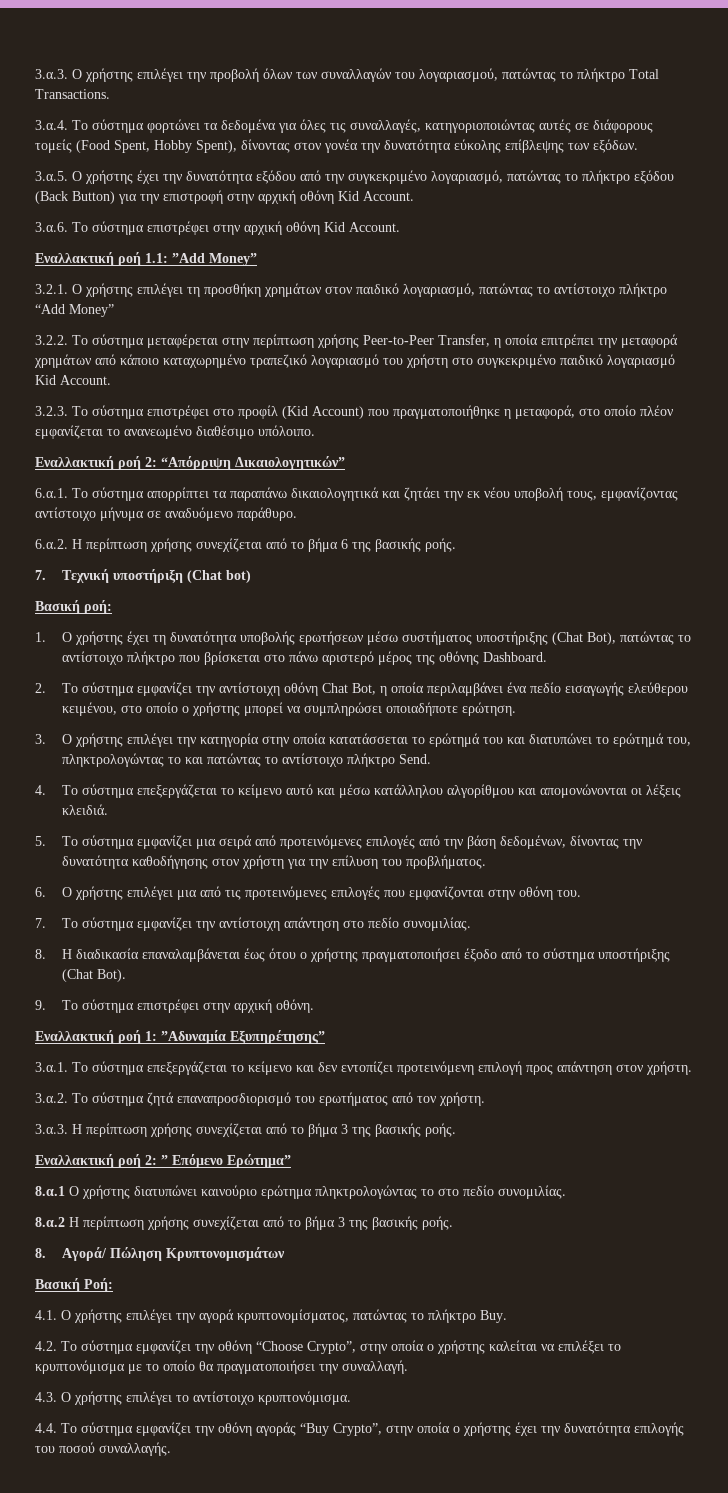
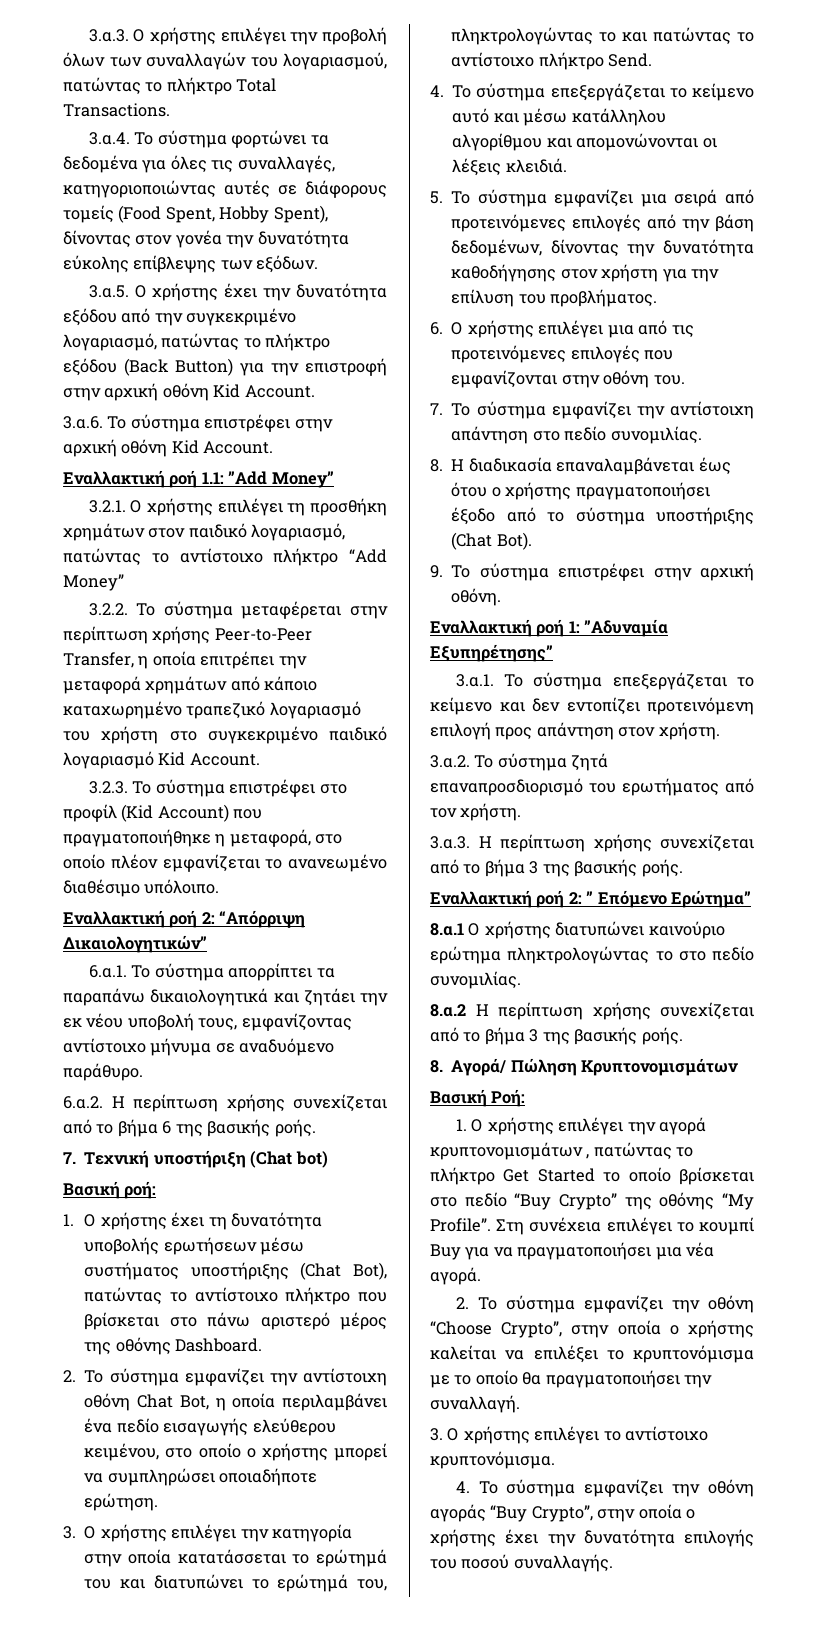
[35,1310,57,1320] 4.1. -> [455,1119,467,1131] 1.
[237,1309,507,1323] [35,1341,57,1351] κρυπτονομίσματος, πατώντας το πλήκτρο Buy. // 4.2. -> [430,1142,694,1160] [430,1167,755,1185] [430,1192,754,1210] [430,1217,755,1235] [430,1242,715,1260] [430,1267,481,1285] [455,1297,469,1309] κρυπτονομισμάτων , πατώντας το πλήκτρο Get Started το οποίο βρίσκεται στο πεδίο “Buy Crypto” της οθόνης “My Profile”. Στη συνέχεια επιλέγει το κουμπί Buy για να πραγματοποιήσει μια νέα αγορά. // 2.
[35,1392,57,1402] 4.3. -> [430,1428,443,1441] 3.
[35,1423,57,1433] 4.4. -> [455,1481,470,1493] 4.

